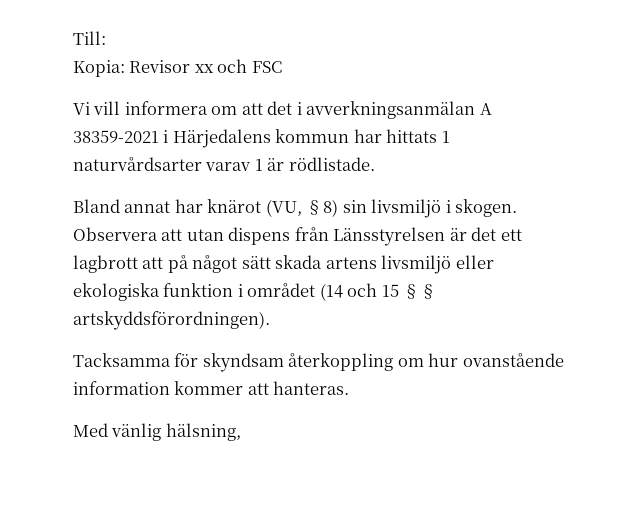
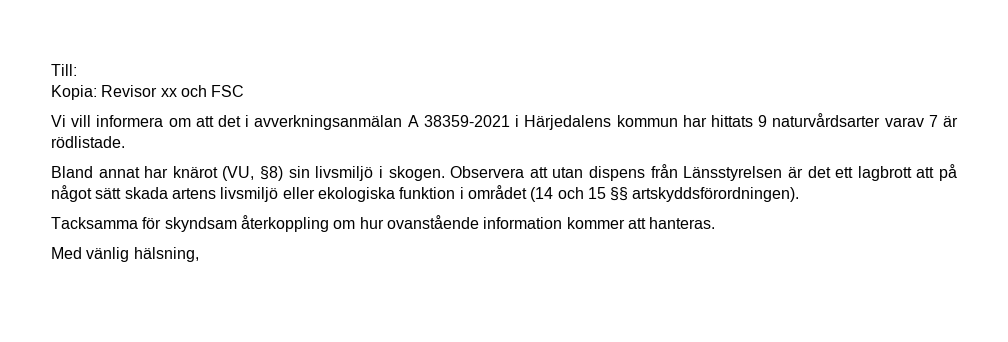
[441,131,450,143] 1 -> [758,115,768,127] 9
[254,159,263,171] 1 -> [928,115,938,127] 7

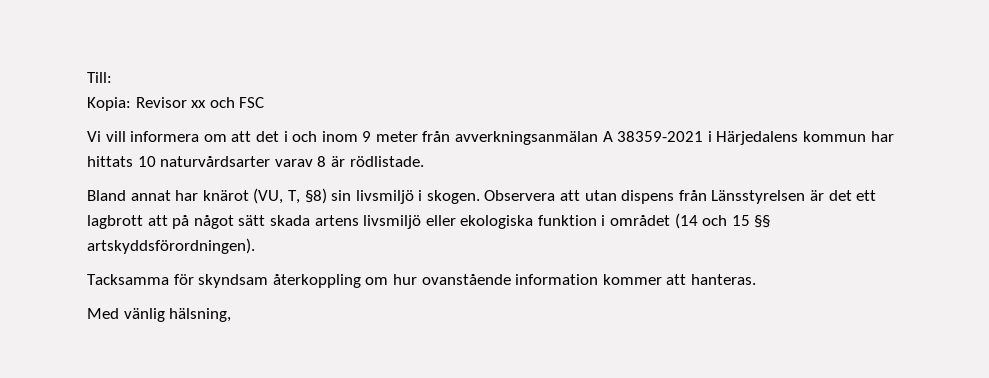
(250, 121) none -> [292,131,451,142] och inom 9 meter från
[758,115,768,127] 9 -> [137,156,156,167] 10
[928,115,938,127] 7 -> [317,156,327,167] 8
(255, 173) none -> [287,190,300,204] T,

